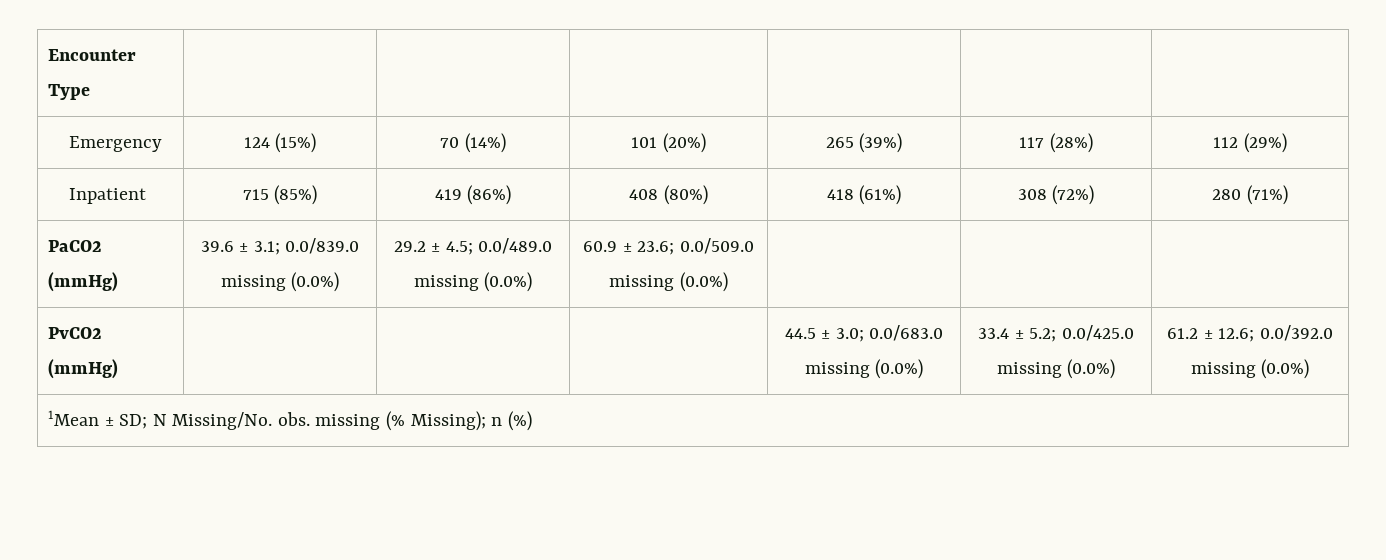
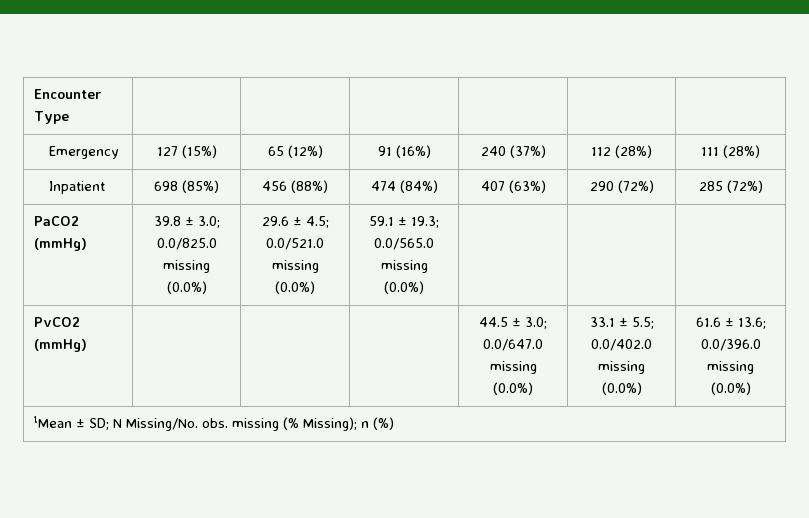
[243,137,270,148] 124 -> [156,146,178,156] 127
[440,133,506,153] [631,133,706,153] [825,133,903,153] [1019,137,1045,148] 70 (14%) | 101 (20%) | 265 (39%) | 117 -> [267,145,323,158] [377,145,431,158] [480,145,546,158] [591,147,611,156] 65 (12%) | 91 (16%) | 240 (37%) | 112
[1213,133,1287,153] 112 (29%) -> [701,145,760,158] 111 (28%)
[242,189,269,200] 715 -> [154,181,178,191] 698
[434,185,512,205] [629,185,708,205] [826,185,902,205] [1017,189,1047,200] 419 (86%) | 408 (80%) | 418 (61%) | 308 -> [262,180,328,193] [370,180,438,193] [480,180,546,193] [589,181,614,191] 456 (88%) | 474 (84%) | 407 (63%) | 290
[1212,185,1288,205] 280 (71%) -> [698,180,763,193] 285 (72%)
[200,238,360,255] [220,272,340,292] [393,241,426,252] 39.6 ± 3.1; 0.0/839.0 missing (0.0%) | 29.2 -> [153,216,220,228] [156,238,217,250] [163,260,210,273] [166,281,207,294] [261,216,289,226] 39.8 ± 3.0; 0.0/825.0 missing (0.0%) | 29.6
[478,238,553,254] [413,272,533,292] [583,238,754,255] 0.0/489.0 missing (0.0%) | 60.9 ± 23.6; 0.0/509.0 -> [266,238,324,250] [271,260,319,273] [275,281,315,294] [369,216,439,228] [374,238,434,250] 0.0/521.0 missing (0.0%) | 59.1 ± 19.3; 0.0/565.0
[869,325,944,341] [804,359,924,379] [978,325,1134,342] [996,359,1116,379] [1167,325,1333,342] 0.0/683.0 missing (0.0%) | 33.4 ± 5.2; 0.0/425.0 missing (0.0%) | 61.2 ± 12.6; 0.0/392.0 -> [483,339,543,351] [489,361,537,374] [493,382,533,395] [589,317,654,329] [591,339,652,351] [598,361,645,374] [601,382,642,395] [695,317,766,329] [700,339,761,351] 0.0/647.0 missing (0.0%) | 33.1 ± 5.5; 0.0/402.0 missing (0.0%) | 61.6 ± 13.6; 0.0/396.0

